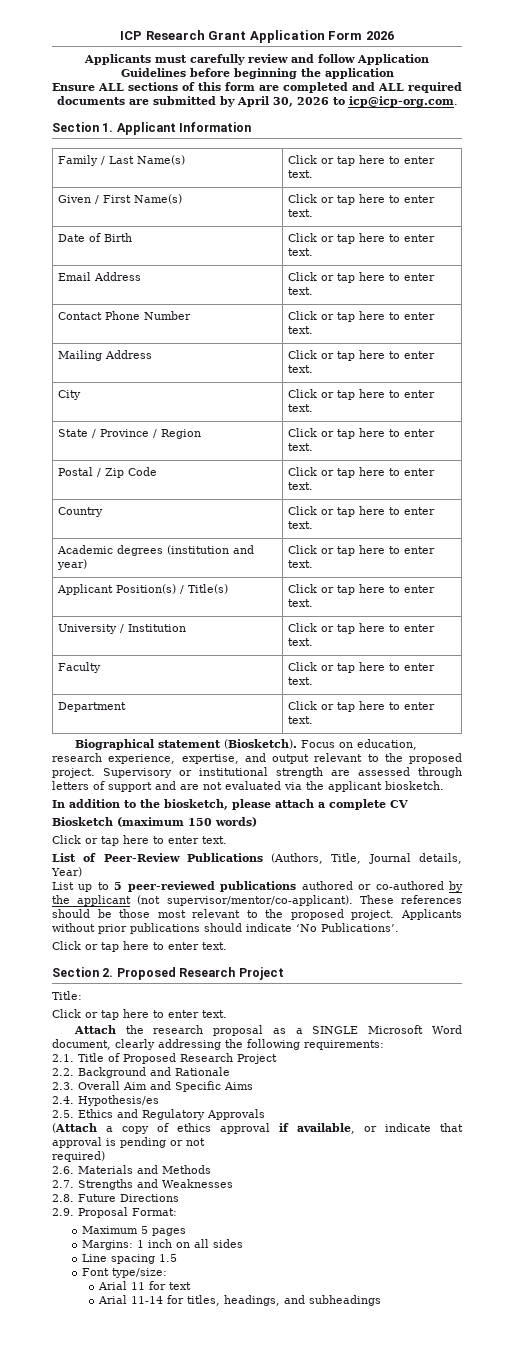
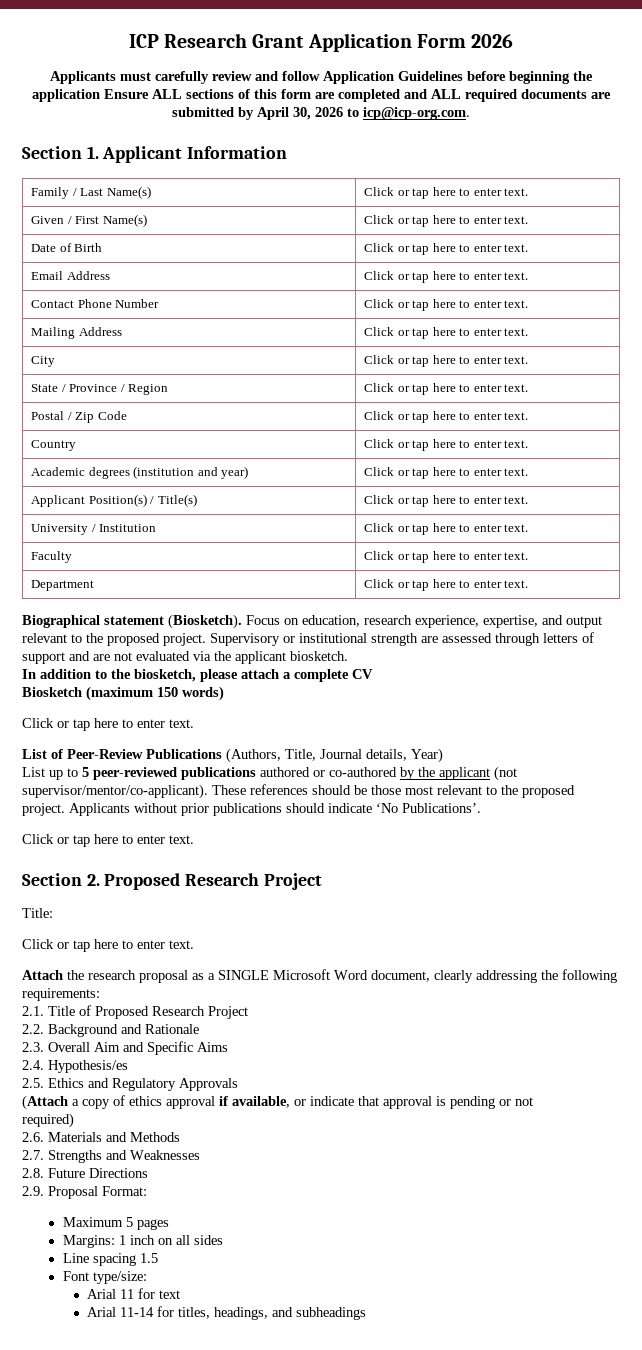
(394, 73) // -> (100, 95) none

